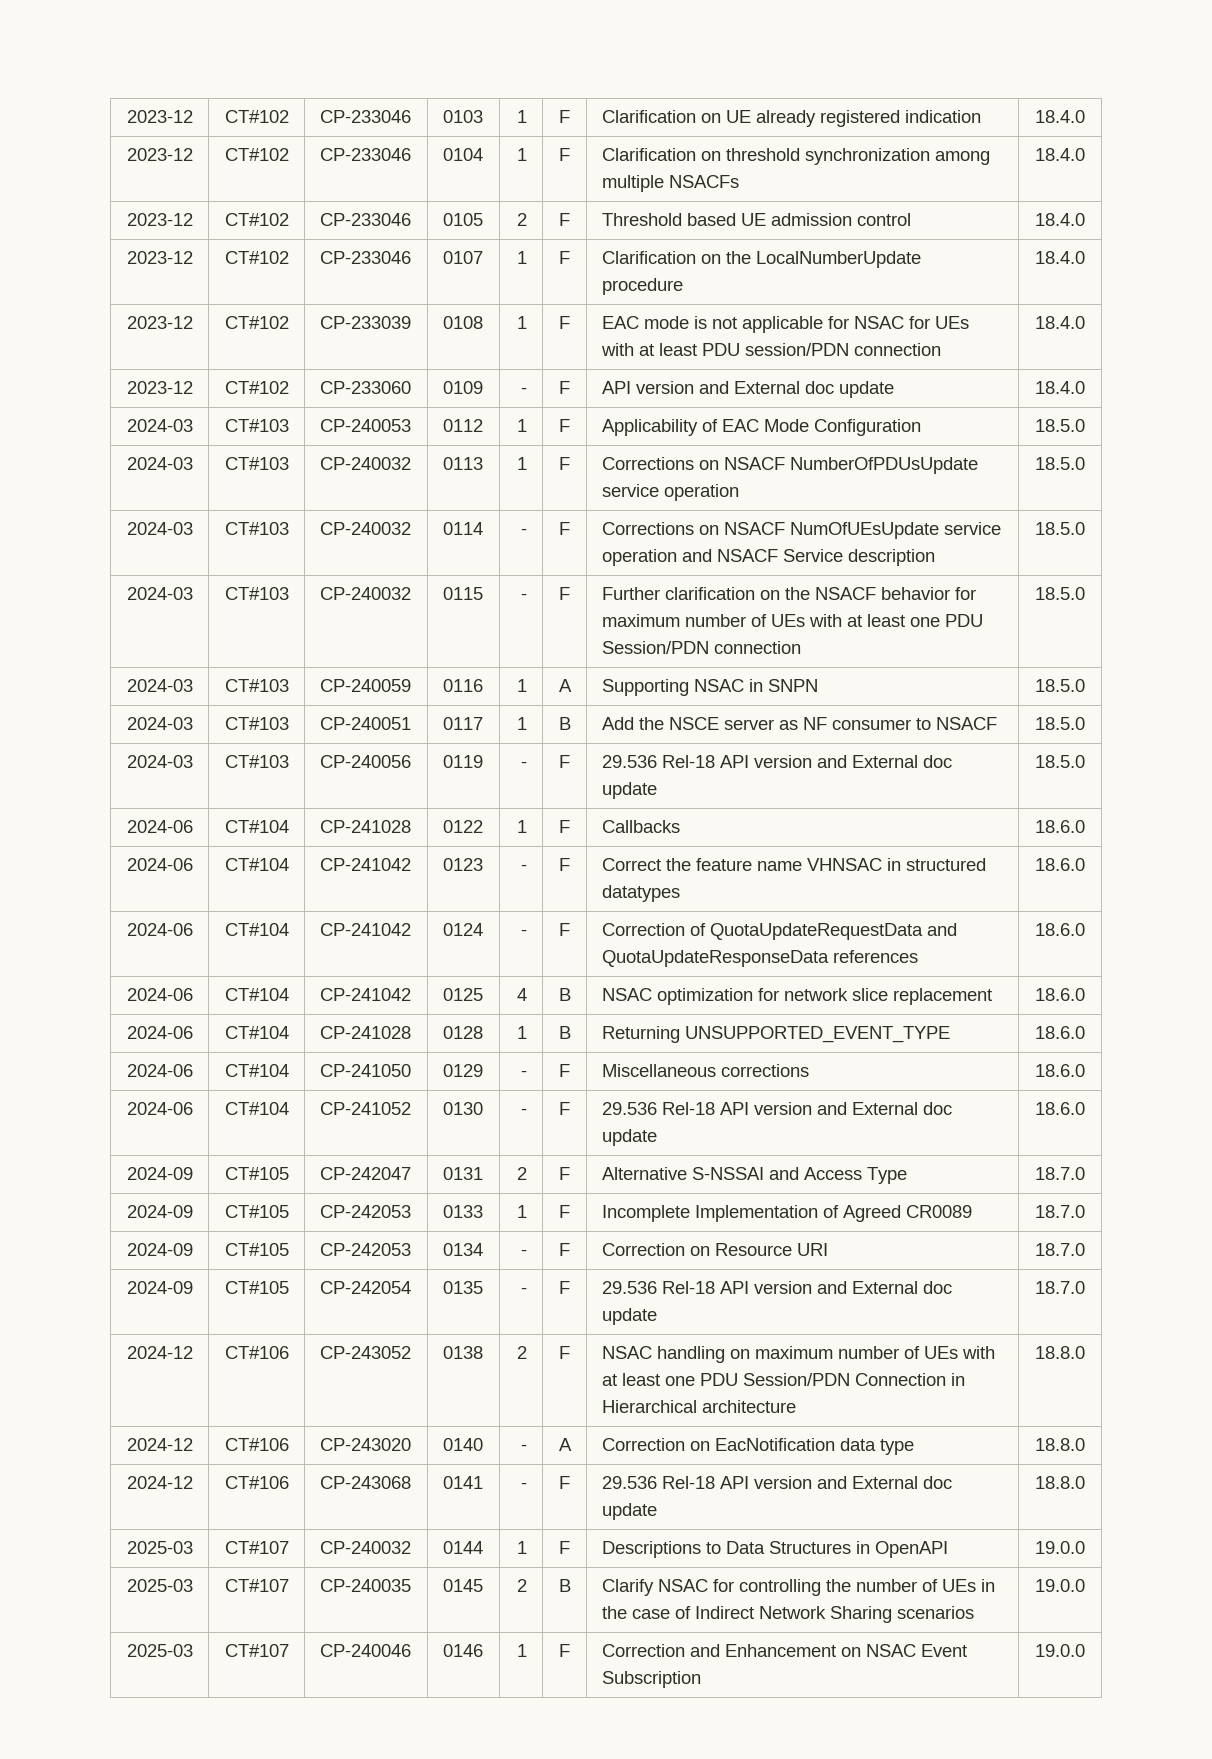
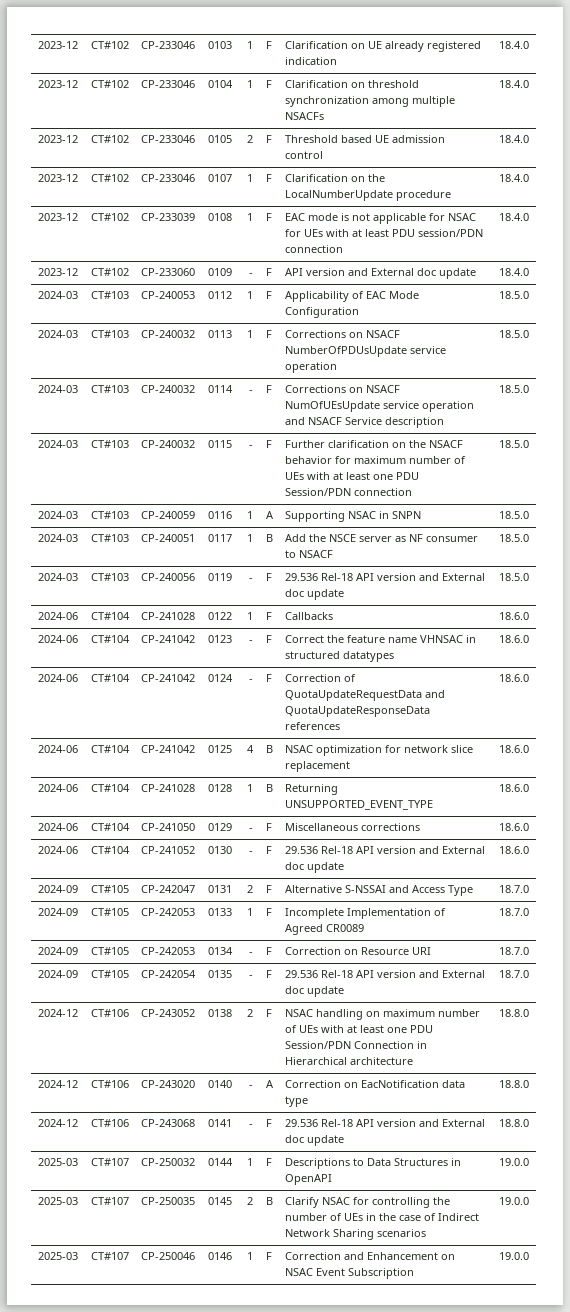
[319,1541,411,1554] CP-240032 -> [141,1158,196,1166] CP-250032
[319,1579,411,1592] CP-240035 -> [141,1197,196,1205] CP-250035
[319,1644,411,1657] CP-240046 -> [141,1252,196,1260] CP-250046

